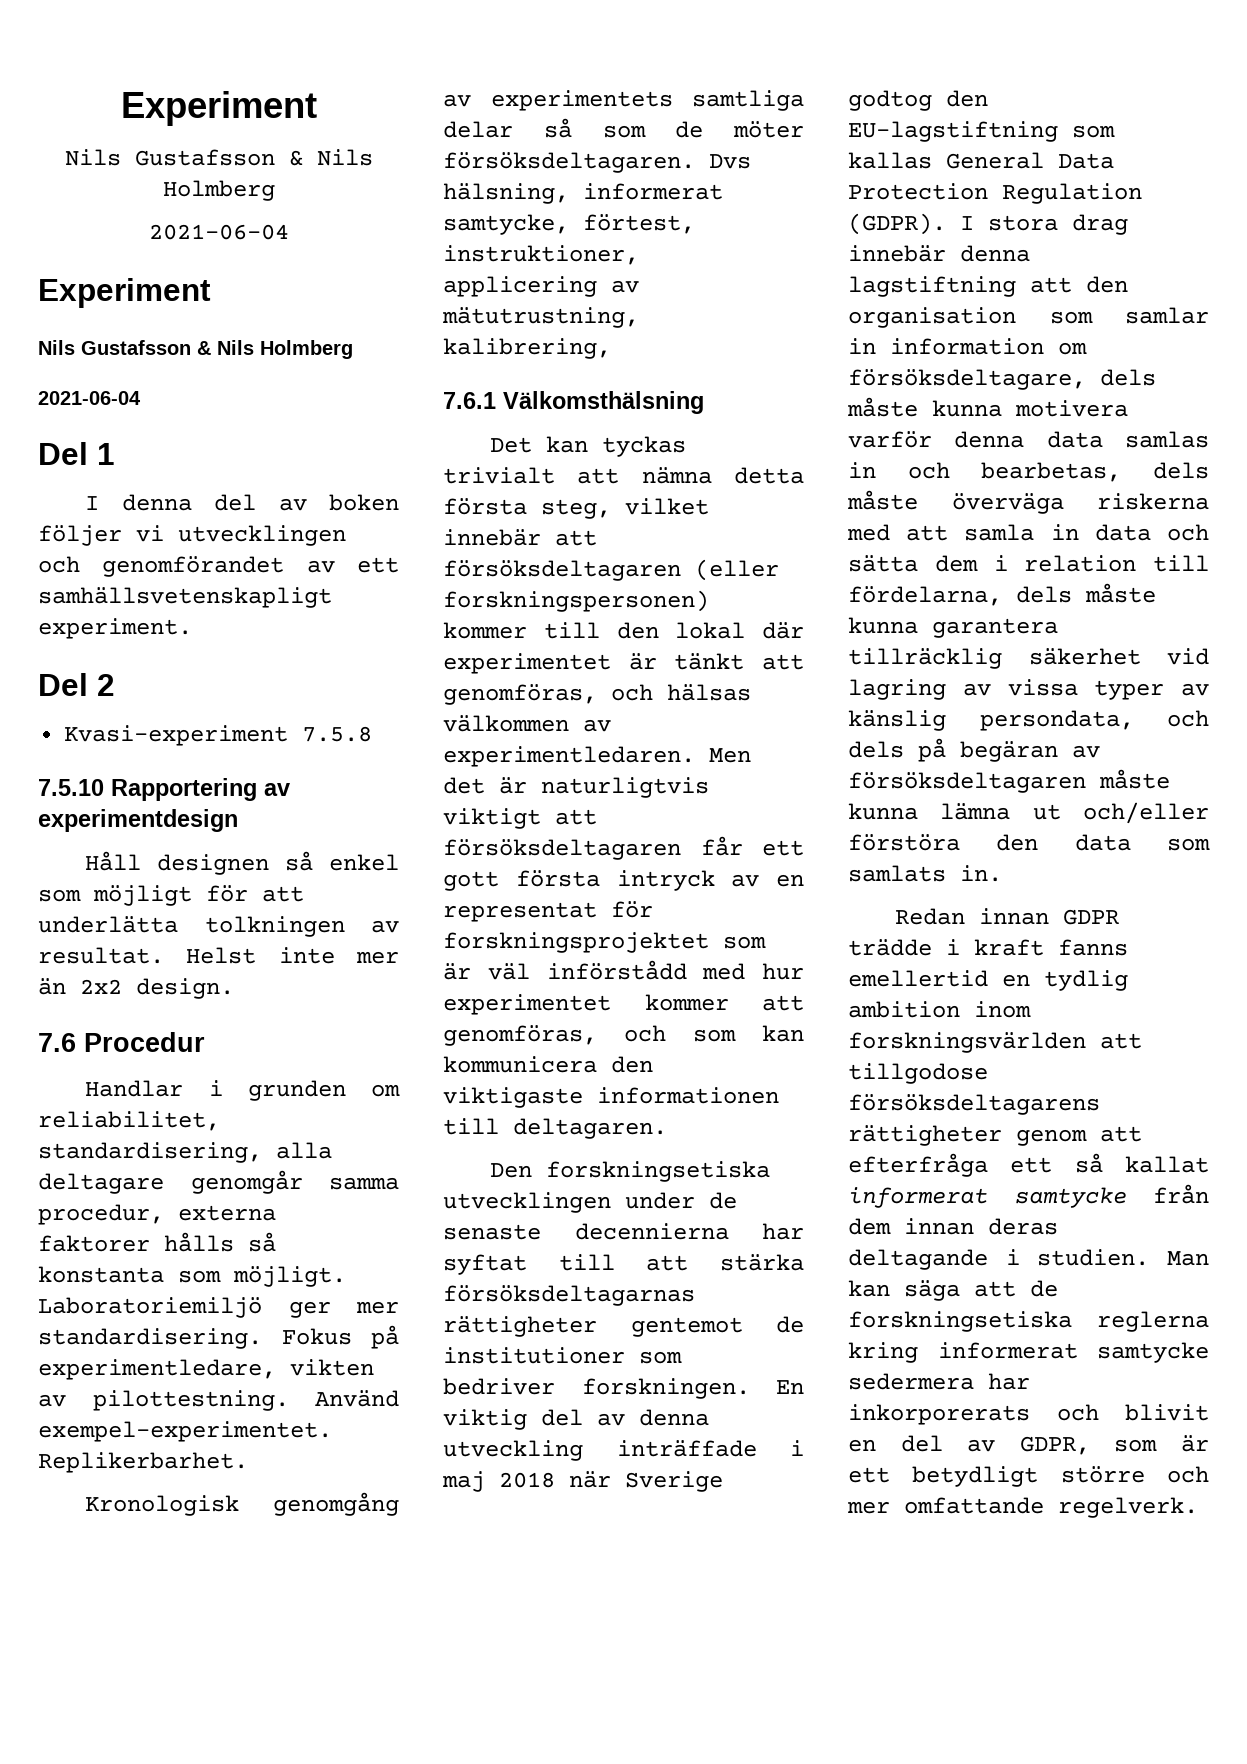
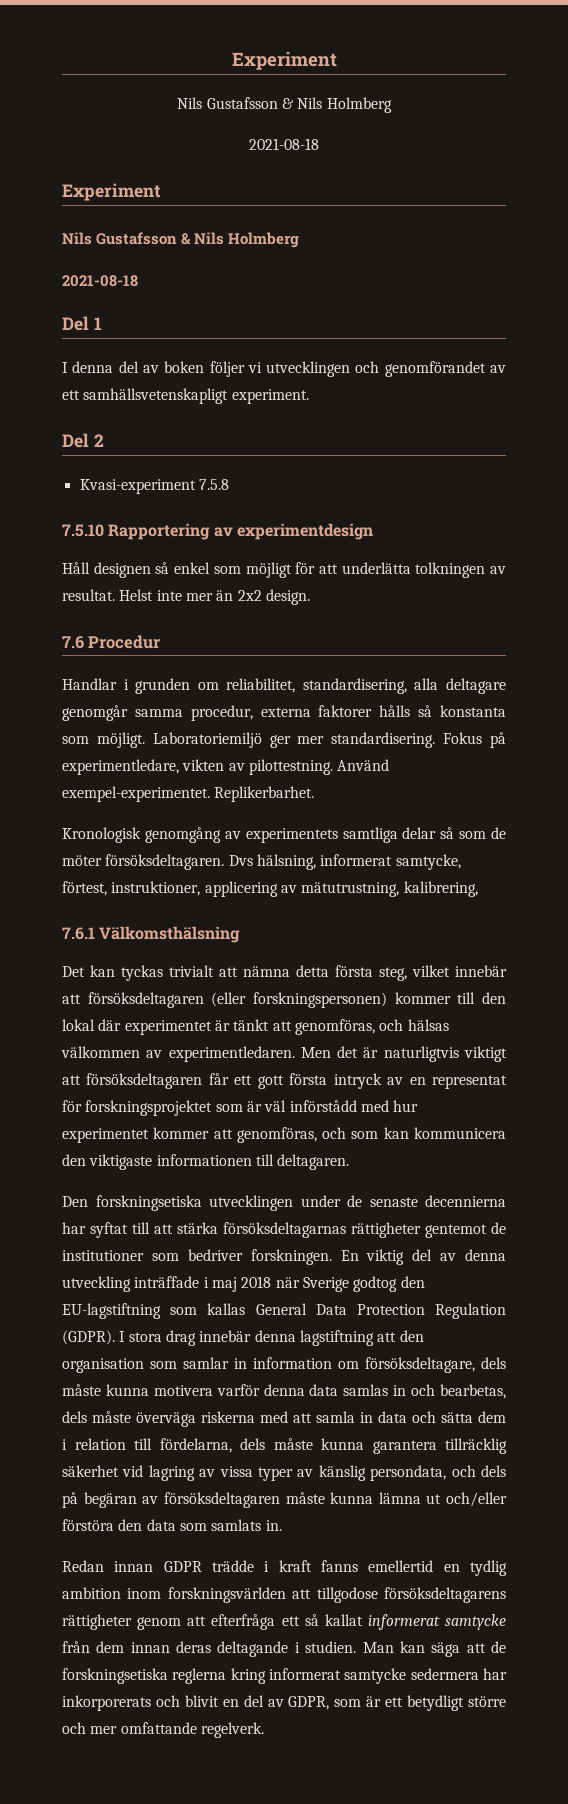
[120,91,317,126] [64,149,373,166] [162,180,275,201] [148,224,289,240] [38,278,211,308] [38,340,353,359] [38,391,141,405] Experiment // Nils Gustafsson & Nils Holmberg // 2021-06-04 // Experiment // Nils Gustafsson & Nils Holmberg // 2021-06-04 -> [231,51,337,70] [177,97,392,113] [249,138,319,150] [62,183,161,201] [62,232,300,248] [62,275,138,287] Experiment // Nils Gustafsson & Nils Holmberg // 2021-08-18 // Experiment // Nils Gustafsson & Nils Holmberg // 2021-08-18

